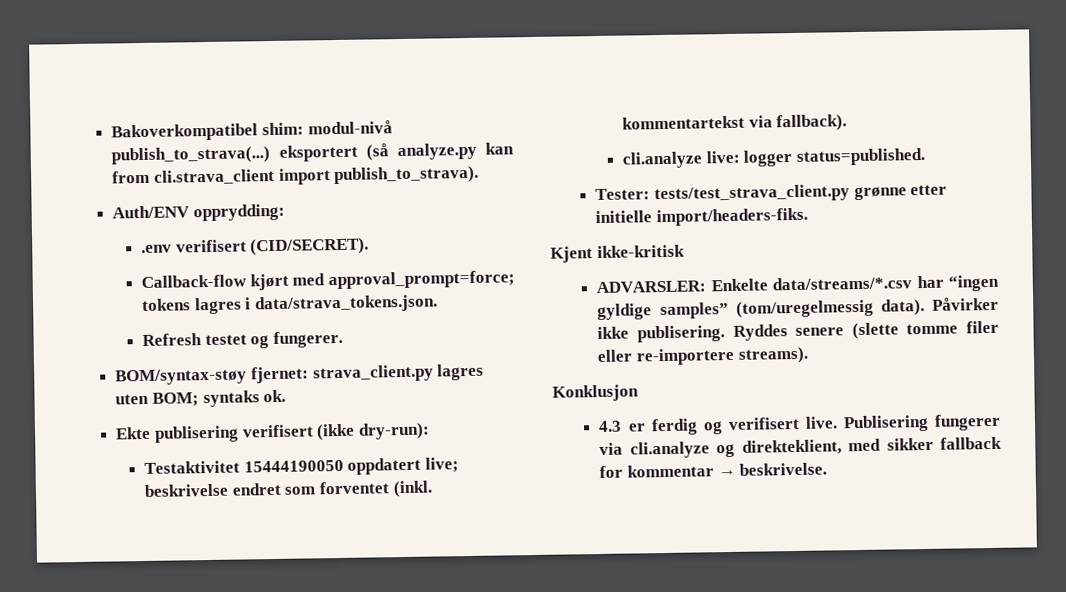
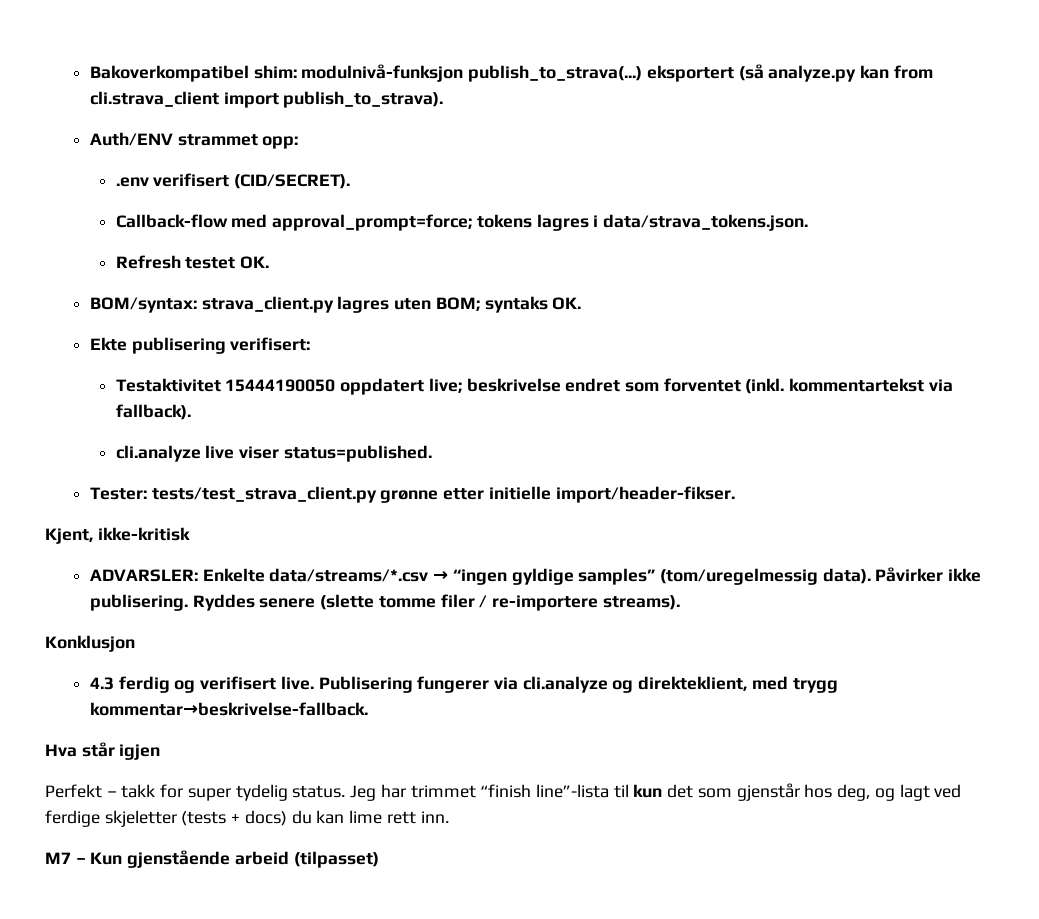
[307,120,393,135] modul-nivå -> [301,64,464,82] modulnivå-funksjon
[193,203,286,222] opprydding: -> [177,134,299,149] strammet opp:
[249,273,289,291] kjørt -> (228, 221) none
[250,330,343,349] [115,366,310,386] og fungerer. // BOM/syntax-støy fjernet: -> [240,256,270,269] [89,297,197,313] OK. // BOM/syntax:
[263,389,287,403] ok. -> [552,297,582,310] OK.
[241,422,430,441] verifisert (ikke dry-run): -> [230,337,311,351] verifisert:
[705,149,794,167] live: logger -> [205,445,280,459] live viser
[656,207,809,227] [550,246,593,263] import/headers-fiks. // Kjent -> [555,486,735,503] [45,528,93,544] import/header-fikser. // Kjent,
[916,275,944,289] har -> [433,571,449,581] →
[597,349,634,363] eller -> [479,595,488,608] /
[627,423,646,432] er -> (114, 683) none
[886,436,1002,451] [599,462,828,478] sikker fallback for kommentar → beskrivelse. -> [792,678,838,693] [89,702,368,716] [45,742,161,760] [45,783,962,801] [45,810,449,827] [45,850,379,868] trygg kommentar→beskrivelse-fallback. // Hva står igjen // Perfekt – takk for super tydelig status. Jeg har trimmet “finish line”-lista til kun det som gjenstår hos deg, og lagt ved ferdige skjeletter (tests + docs) du kan lime rett inn. // M7 – Kun gjenstående arbeid (tilpasset)

